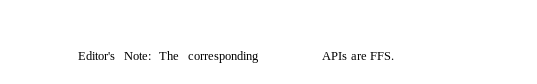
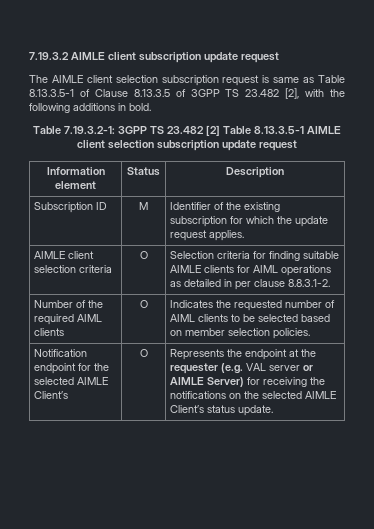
[78,51,394,63] Editor's Note: The corresponding APIs are FFS. -> [29,52,279,63] [29,75,345,86] [29,88,345,99] [29,103,151,113] [33,125,341,136] [77,140,297,151] [46,167,105,175] [55,181,96,189] [127,167,160,176] [226,167,284,178] [34,202,108,213] [139,202,148,210] [170,202,281,212] [170,216,329,227] [170,230,245,241] [34,251,95,259] [34,265,113,273] [139,251,148,259] [170,251,340,261] [170,265,332,276] [170,279,331,290] [34,300,104,308] [34,314,103,325] [34,328,65,336] [139,300,148,308] [170,300,336,311] [170,314,331,322] [170,328,311,339] [34,349,88,357] [34,363,110,374] [34,377,109,385] [34,391,69,399] [139,349,148,357] [170,349,317,360] [170,363,314,374] [170,377,326,387] [170,391,337,399] [170,405,274,416] 7.19.3.2 AIMLE client subscription update request // The AIMLE client selection subscription request is same as Table 8.13.3.5-1 of Clause 8.13.3.5 of 3GPP TS 23.482 [2], with the following additions in bold. // Table 7.19.3.2-1: 3GPP TS 23.482 [2] Table 8.13.3.5-1 AIMLE client selection subscription update request // Information element | Status | Description // Subscription ID | M | Identifier of the existing subscription for which the update request applies. // AIMLE client selection criteria | O | Selection criteria for finding suitable AIMLE clients for AIML operations as detailed in per clause 8.8.3.1-2. // Number of the required AIML clients | O | Indicates the requested number of AIML clients to be selected based on member selection policies. // Notification endpoint for the selected AIMLE Client’s | O | Represents the endpoint at the requester (e.g. VAL server or AIMLE Server) for receiving the notifications on the selected AIMLE Client’s status update.

